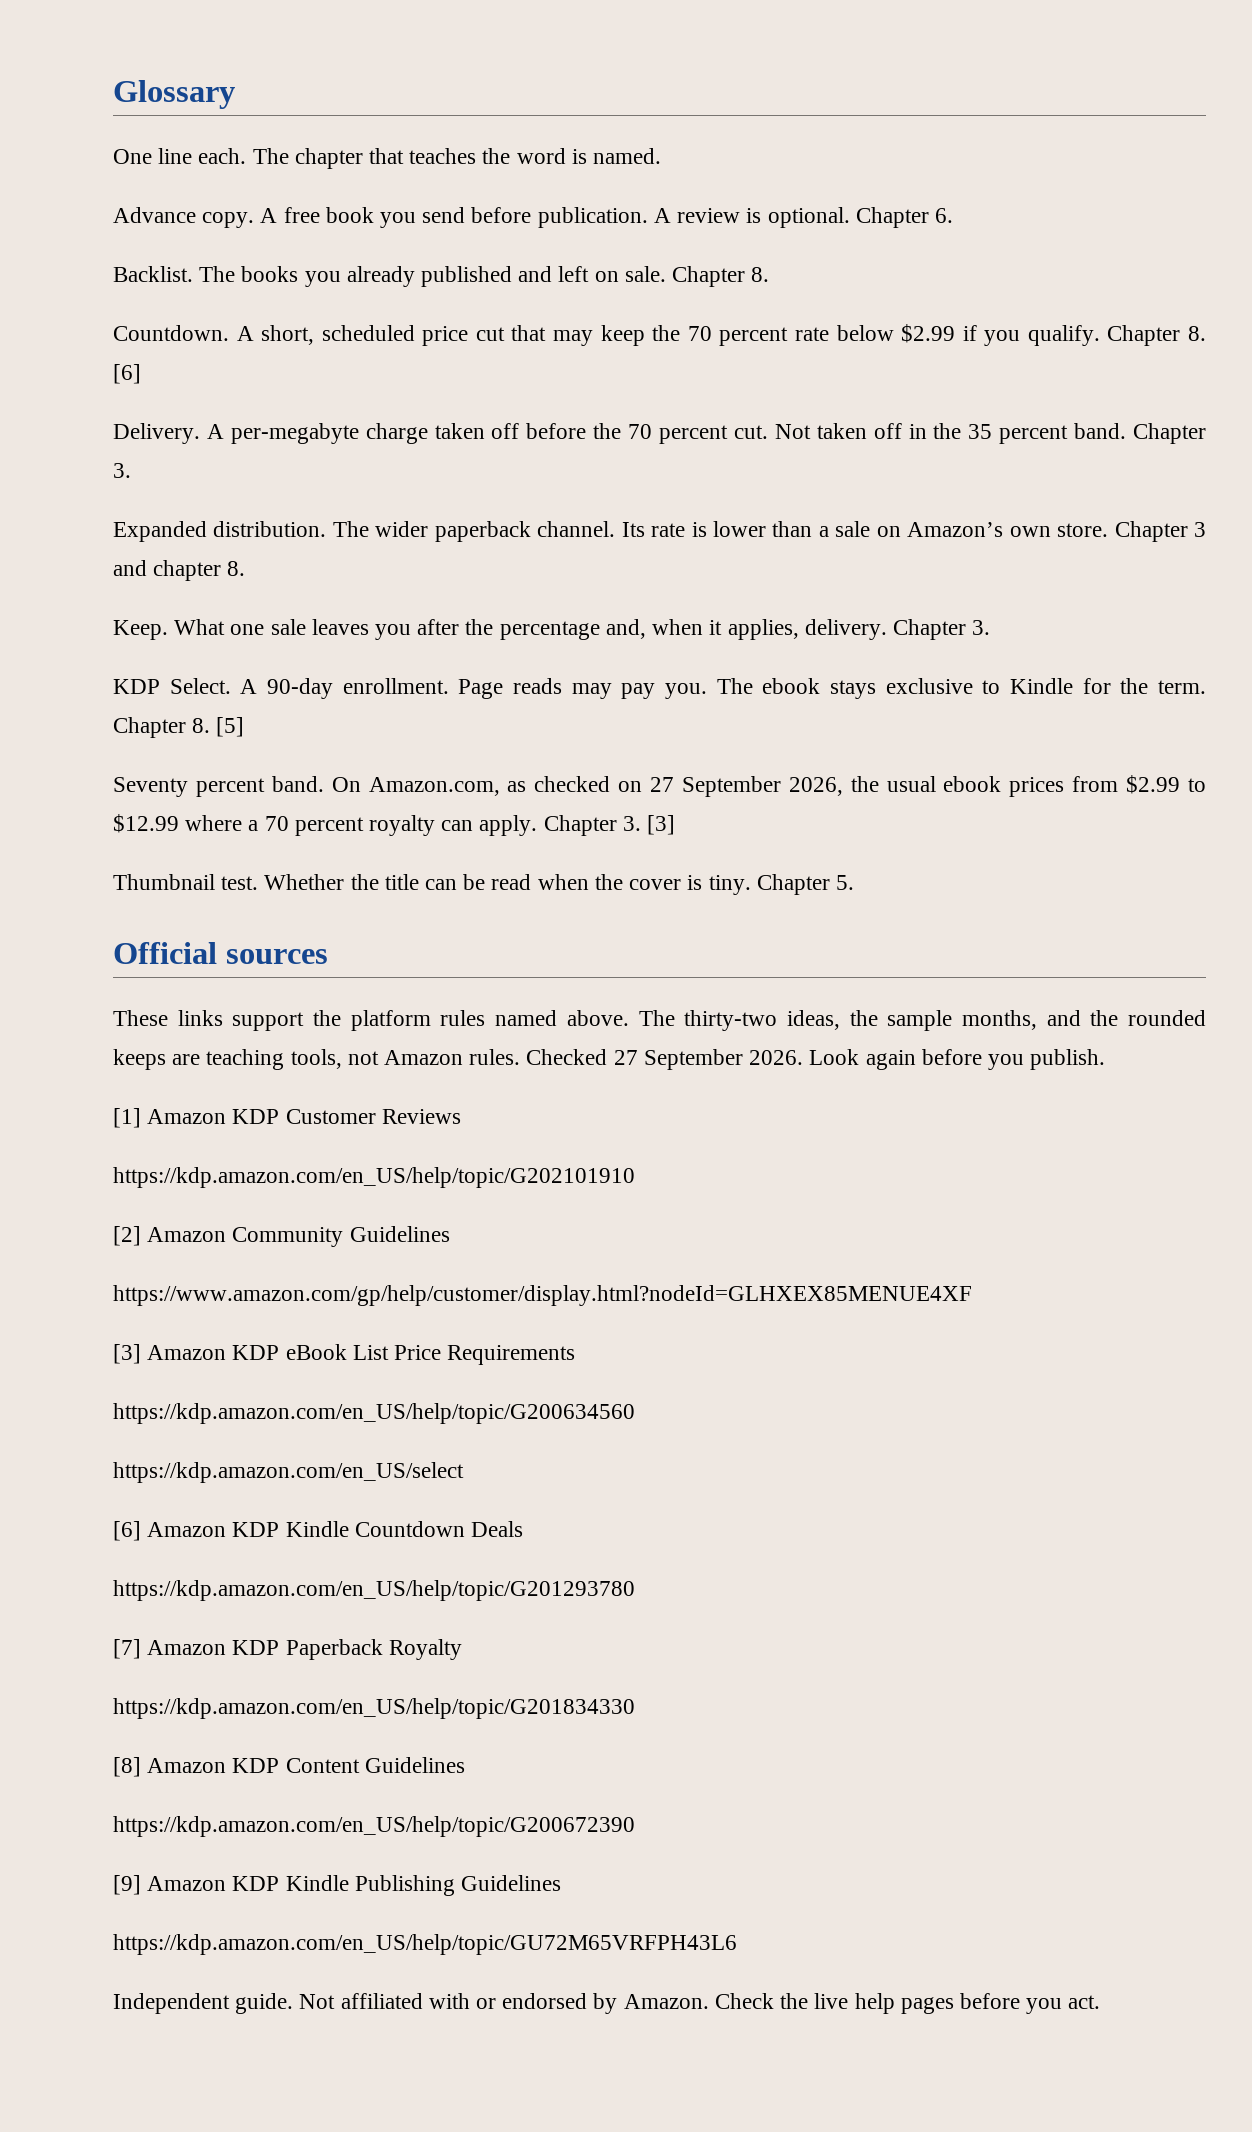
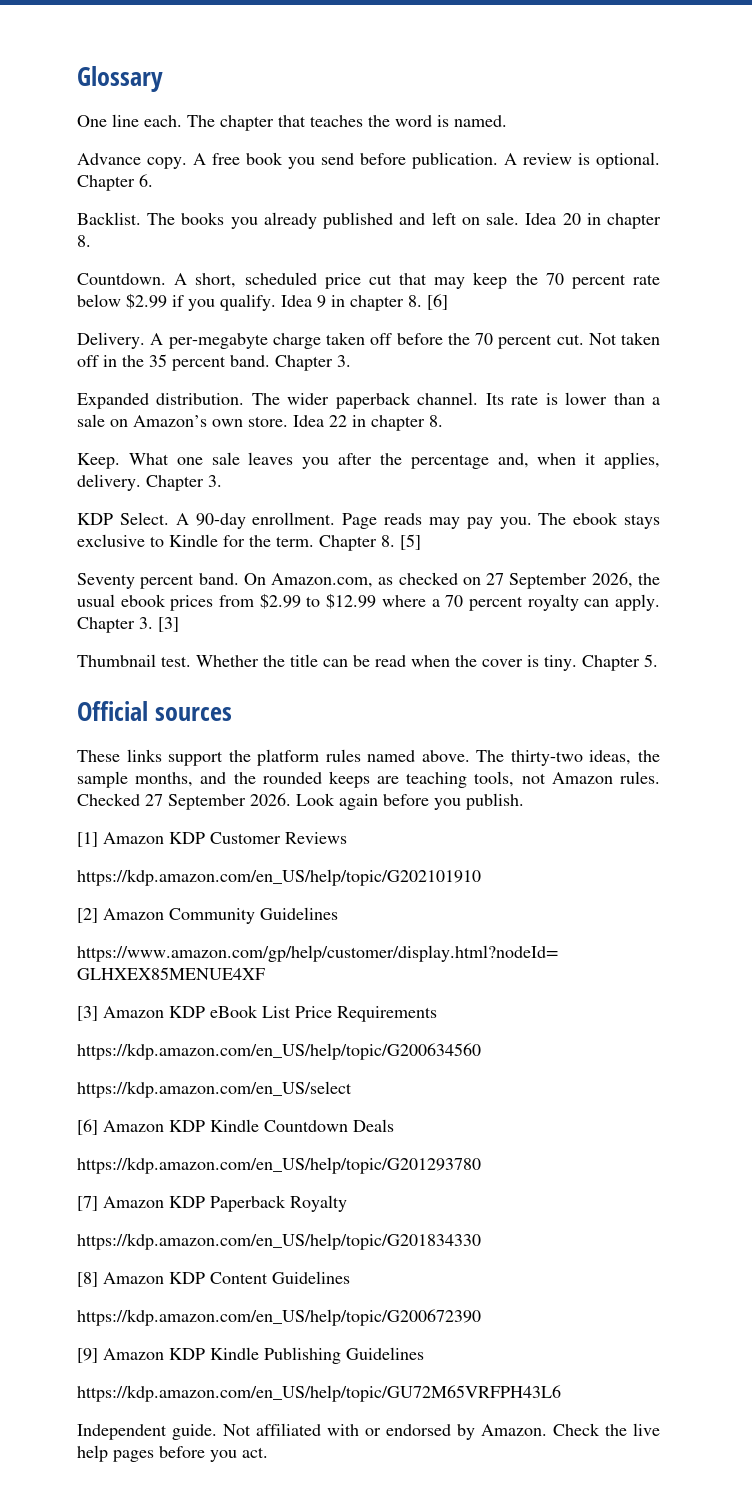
[672,266,746,287] Chapter -> [525,213,661,229] Idea 20 in chapter
[1107,325,1181,346] Chapter -> [281,295,404,311] Idea 9 in chapter
[1114,521,1206,542] [113,560,147,576] Chapter 3 and -> [293,415,366,427] Idea 22 in

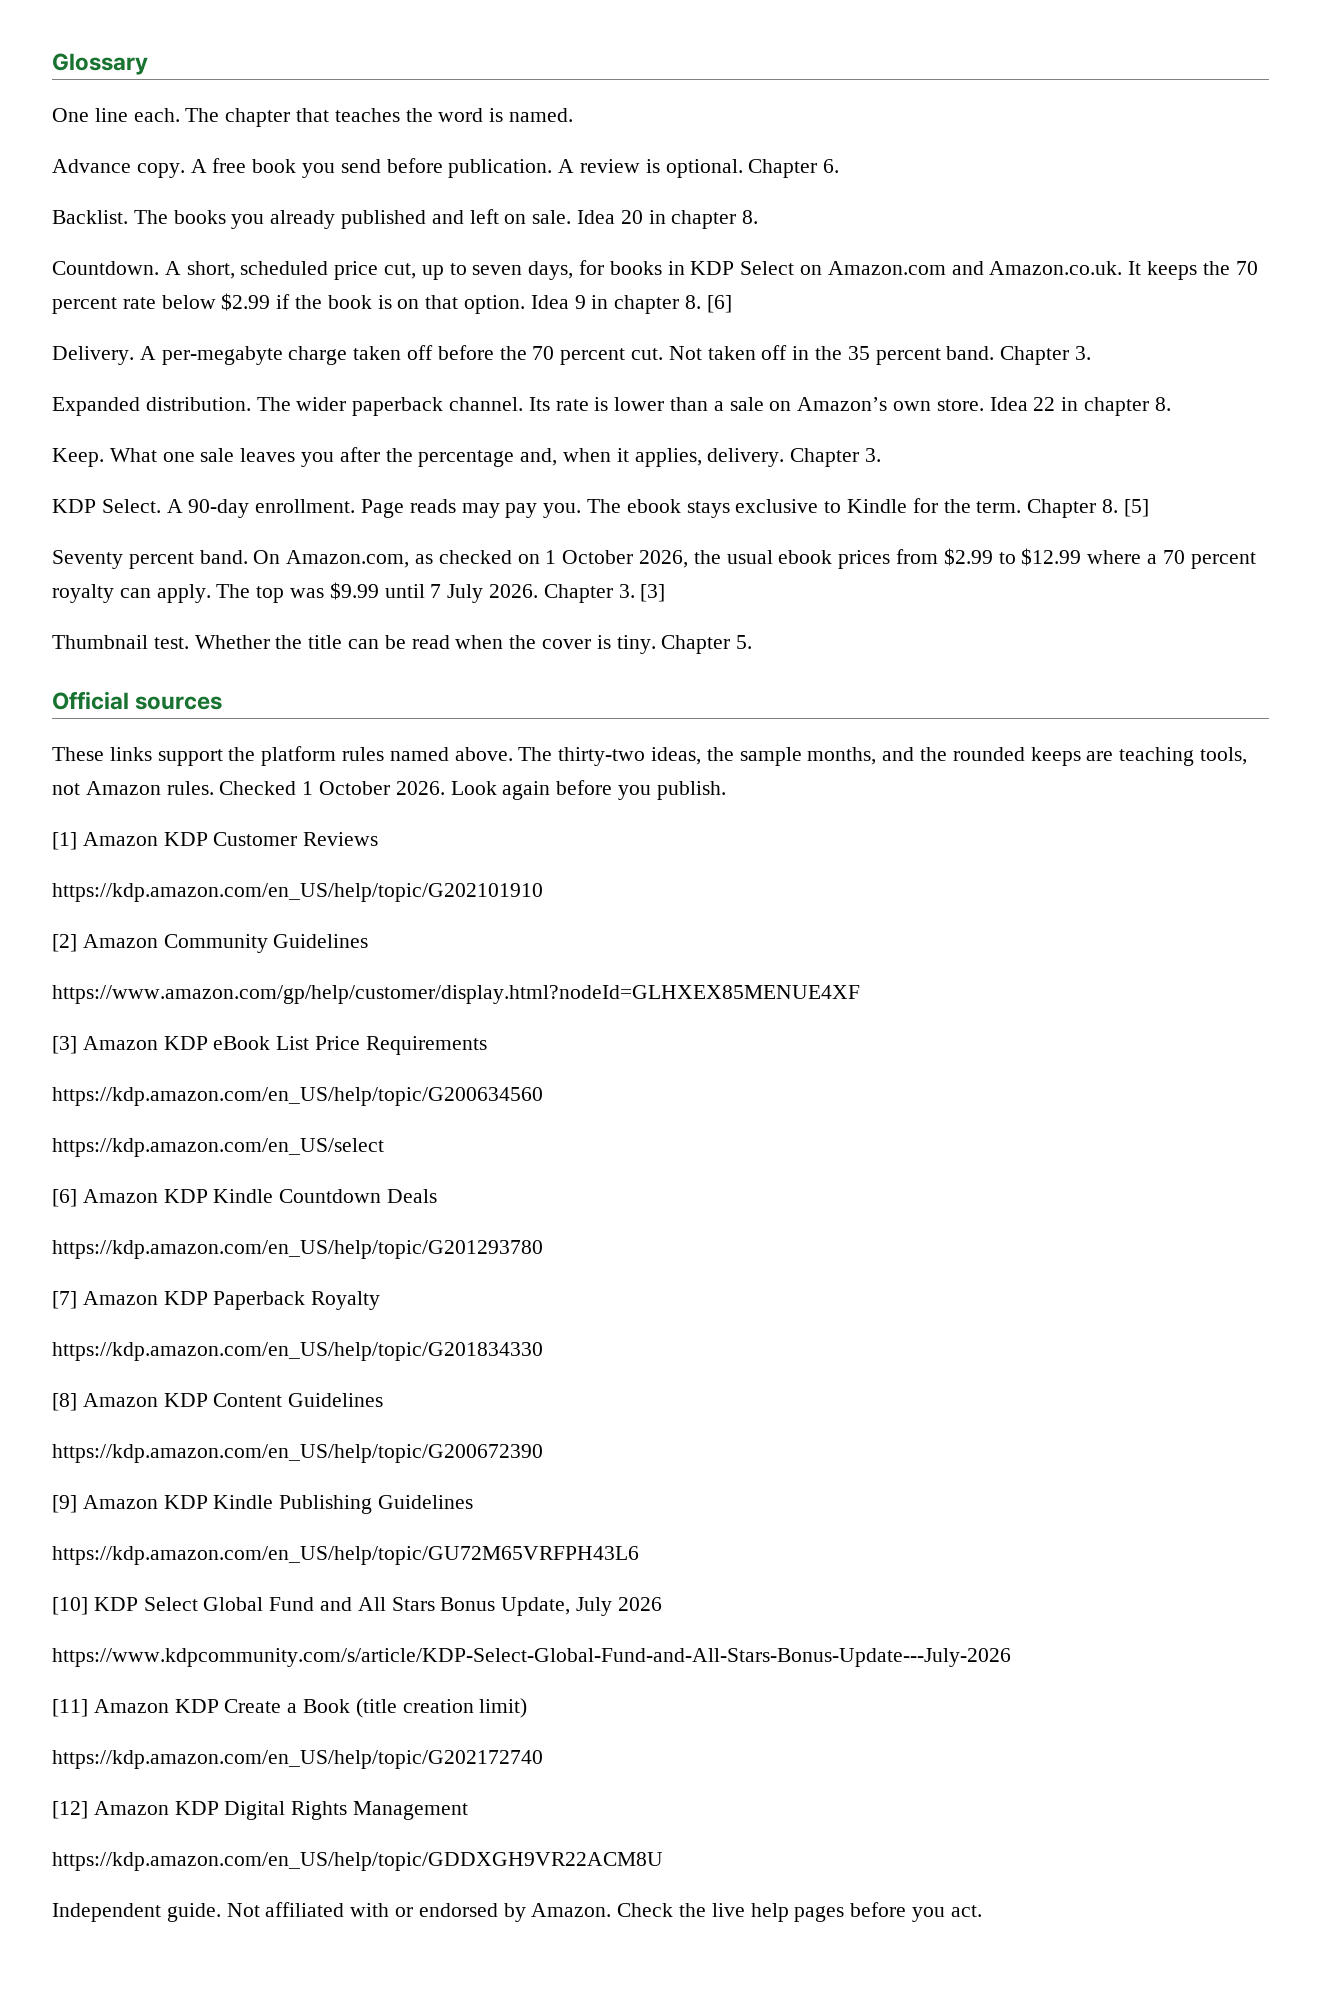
[368,272,508,289] cut that may keep -> [384,260,1198,280] cut, up to seven days, for books in KDP Select on Amazon.com and Amazon.co.uk. It keeps
[188,294,276,311] you qualify. -> [295,295,526,314] the book is on that option.
[486,573,588,589] 27 September -> [545,550,634,564] 1 October
(660, 602) none -> [216,582,539,603] The top was $9.99 until 7 July 2026.
[145,794,246,810] 27 September -> [302,781,391,795] 1 October
(561, 1393) none -> [52,1597,662,1616] [52,1648,1011,1667] [52,1698,528,1718] [52,1750,543,1769] [52,1801,469,1820] [52,1852,663,1871] // [10] KDP Select Global Fund and All Stars Bonus Update, July 2026 // https://www.kdpcommunity.com/s/article/KDP-Select-Global-Fund-and-All-Stars-Bonus-Update---July-2026 // [11] Amazon KDP Create a Book (title creation limit) // https://kdp.amazon.com/en_US/help/topic/G202172740 // [12] Amazon KDP Digital Rights Management // https://kdp.amazon.com/en_US/help/topic/GDDXGH9VR22ACM8U

